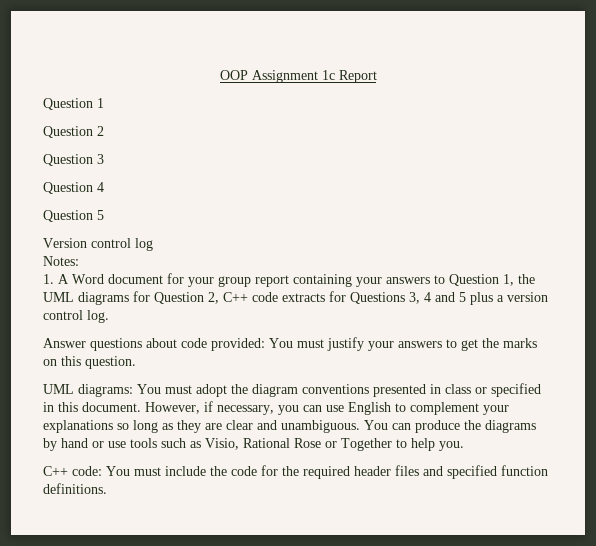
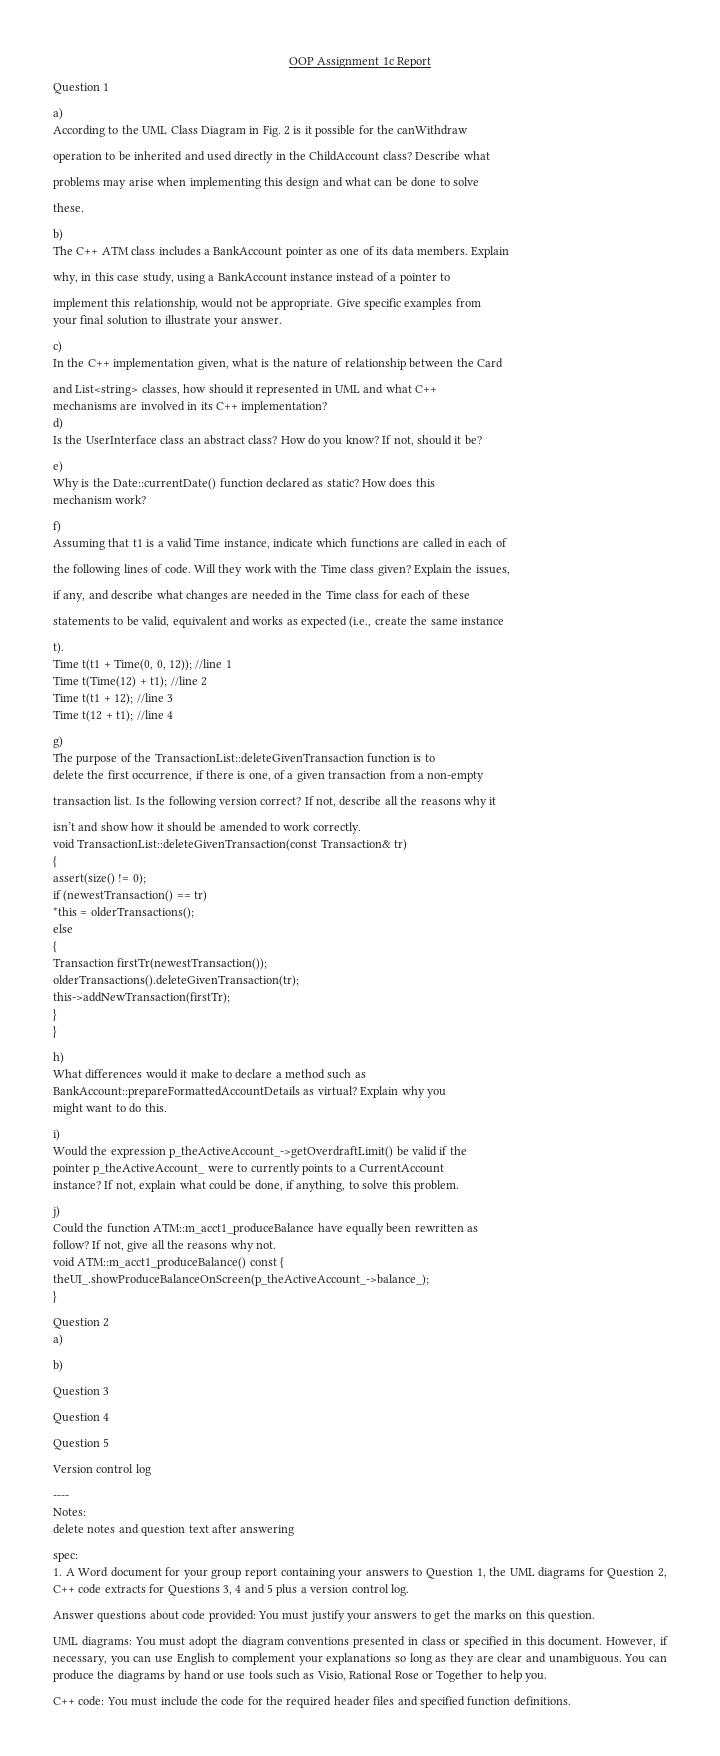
(104, 103) none -> [53,108,63,120] [53,125,469,137] [53,151,490,163] [53,177,479,189] [53,203,84,212] [53,229,63,241] [53,246,510,258] [53,272,450,284] [53,298,481,310] [53,315,283,327] [53,341,62,353] [53,358,503,370] [53,384,438,396] [53,401,328,413] [53,418,63,430] [53,435,482,447] [53,461,63,473] [53,478,435,490] [53,495,147,504] [53,521,61,533] [53,538,507,550] [53,564,510,576] [53,590,470,602] [53,616,504,628] [53,642,64,654] [53,659,232,671] [53,676,207,688] [53,693,173,705] [53,710,173,722] [53,736,63,748] [53,753,435,765] [53,770,485,782] [53,796,497,808] [53,822,361,834] [53,839,408,851] [53,856,57,868] [53,873,146,885] [53,890,208,902] [53,907,194,919] [53,924,73,933] [53,941,57,953] [53,958,268,970] [53,975,299,987] [53,992,230,1004] [53,1009,57,1021] [53,1026,57,1038] [53,1052,64,1064] [53,1069,366,1079] [53,1086,446,1098] [53,1103,167,1115] [53,1129,60,1141] [53,1146,467,1158] [53,1163,444,1175] [53,1180,459,1192] [52,1206,60,1218] [53,1223,478,1235] [53,1240,276,1252] [53,1257,285,1269] [53,1274,429,1286] [53,1291,57,1303] // a) // According to the UML Class Diagram in Fig. 2 is it possible for the canWithdraw // operation to be inherited and used directly in the ChildAccount class? Describe what // problems may arise when implementing this design and what can be done to solve // these. // b) // The C++ ATM class includes a BankAccount pointer as one of its data members. Explain // why, in this case study, using a BankAccount instance instead of a pointer to // implement this relationship, would not be appropriate. Give specific examples from // your final solution to illustrate your answer. // c) // In the C++ implementation given, what is the nature of relationship between the Card // and List<string> classes, how should it represented in UML and what C++ // mechanisms are involved in its C++ implementation? // d) // Is the UserInterface class an abstract class? How do you know? If not, should it be? // e) // Why is the Date::currentDate() function declared as static? How does this // mechanism work? // f) // Assuming that t1 is a valid Time instance, indicate which functions are called in each of // the following lines of code. Will they work with the Time class given? Explain the issues, // if any, and describe what changes are needed in the Time class for each of these // statements to be valid, equivalent and works as expected (i.e., create the same instance // t). // Time t(t1 + Time(0, 0, 12)); //line 1 // Time t(Time(12) + t1); //line 2 // Time t(t1 + 12); //line 3 // Time t(12 + t1); //line 4 // g) // The purpose of the TransactionList::deleteGivenTransaction function is to // delete the first occurrence, if there is one, of a given transaction from a non-empty // transaction list. Is the following version correct? If not, describe all the reasons why it // isn’t and show how it should be amended to work correctly. // void TransactionList::deleteGivenTransaction(const Transaction& tr) // { // assert(size() != 0); // if (newestTransaction() == tr) // *this = olderTransactions(); // else // { // Transaction firstTr(newestTransaction()); // olderTransactions().deleteGivenTransaction(tr); // this->addNewTransaction(firstTr); // } // } // h) // What differences would it make to declare a method such as // BankAccount::prepareFormattedAccountDetails as virtual? Explain why you // might want to do this. // i) // Would the expression p_theActiveAccount_->getOverdraftLimit() be valid if the // pointer p_theActiveAccount_ were to currently points to a CurrentAccount // instance? If not, explain what could be done, if anything, to solve this problem. // j) // Could the function ATM::m_acct1_produceBalance have equally been rewritten as // follow? If not, give all the reasons why not. // void ATM::m_acct1_produceBalance() const { // theUI_.showProduceBalanceOnScreen(p_theActiveAccount_->balance_); // }
(104, 131) none -> [53,1334,63,1346] [53,1360,63,1372] // a) // b)
(153, 244) none -> [53,1495,69,1499] // ----
(79, 261) none -> [53,1524,295,1536] [53,1552,78,1562] // delete notes and question text after answering // spec:

